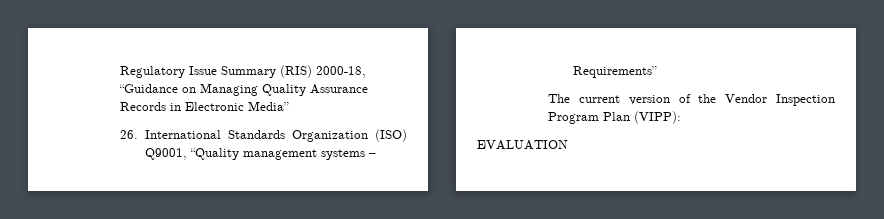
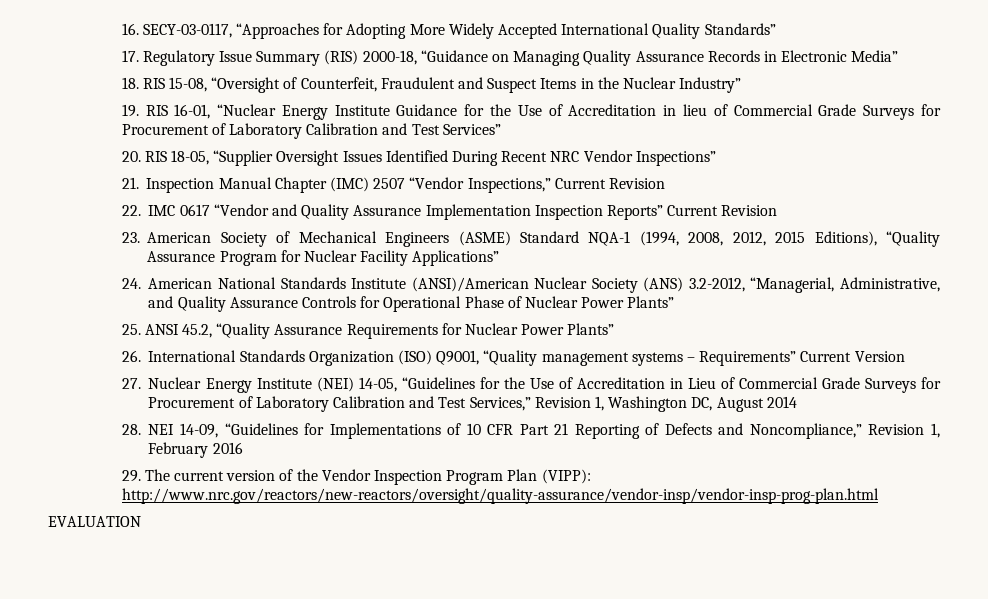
(120, 72) none -> [121,23,776,39] [121,50,139,62] 16. SECY-03-0117, “Approaches for Adopting More Widely Accepted International Quality Standards” // 17.
(290, 106) none -> [121,77,742,93] [121,104,941,120] [121,123,501,139] [121,150,716,166] [121,177,665,193] [121,204,778,220] [121,231,941,247] [147,250,500,266] [121,277,940,293] [148,296,675,312] [121,323,615,339] // 18. RIS 15-08, “Oversight of Counterfeit, Fraudulent and Suspect Items in the Nuclear Industry” // 19. RIS 16-01, “Nuclear Energy Institute Guidance for the Use of Accreditation in lieu of Commercial Grade Surveys for Procurement of Laboratory Calibration and Test Services” // 20. RIS 18-05, “Supplier Oversight Issues Identified During Recent NRC Vendor Inspections” // 21. Inspection Manual Chapter (IMC) 2507 “Vendor Inspections,” Current Revision // 22. IMC 0617 “Vendor and Quality Assurance Implementation Inspection Reports” Current Revision // 23. American Society of Mechanical Engineers (ASME) Standard NQA-1 (1994, 2008, 2012, 2015 Editions), “Quality Assurance Program for Nuclear Facility Applications” // 24. American National Standards Institute (ANSI)/American Nuclear Society (ANS) 3.2-2012, “Managerial, Administrative, and Quality Assurance Controls for Operational Phase of Nuclear Power Plants” // 25. ANSI 45.2, “Quality Assurance Requirements for Nuclear Power Plants”
(657, 72) // -> [800,351,905,362] [121,377,941,393] [148,396,797,412] [121,423,941,439] [148,442,243,458] [121,470,141,482] Current Version // 27. Nuclear Energy Institute (NEI) 14-05, “Guidelines for the Use of Accreditation in Lieu of Commercial Grade Surveys for Procurement of Laboratory Calibration and Test Services,” Revision 1, Washington DC, August 2014 // 28. NEI 14-09, “Guidelines for Implementations of 10 CFR Part 21 Reporting of Defects and Noncompliance,” Revision 1, February 2016 // 29.
(682, 117) none -> [121,488,879,504] http://www.nrc.gov/reactors/new-reactors/oversight/quality-assurance/vendor-insp/vendor-insp-prog-plan.html

